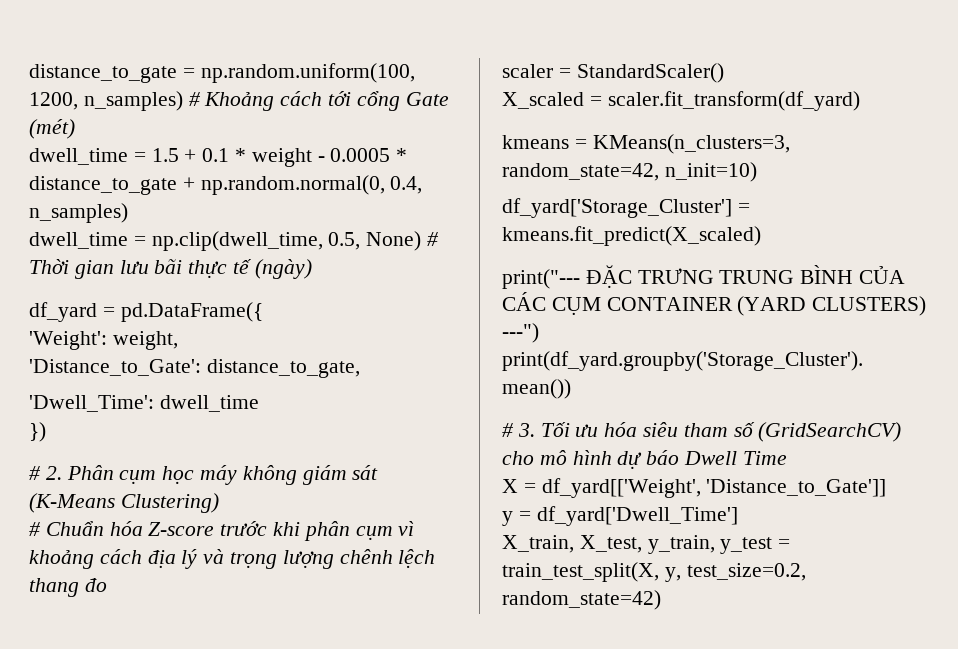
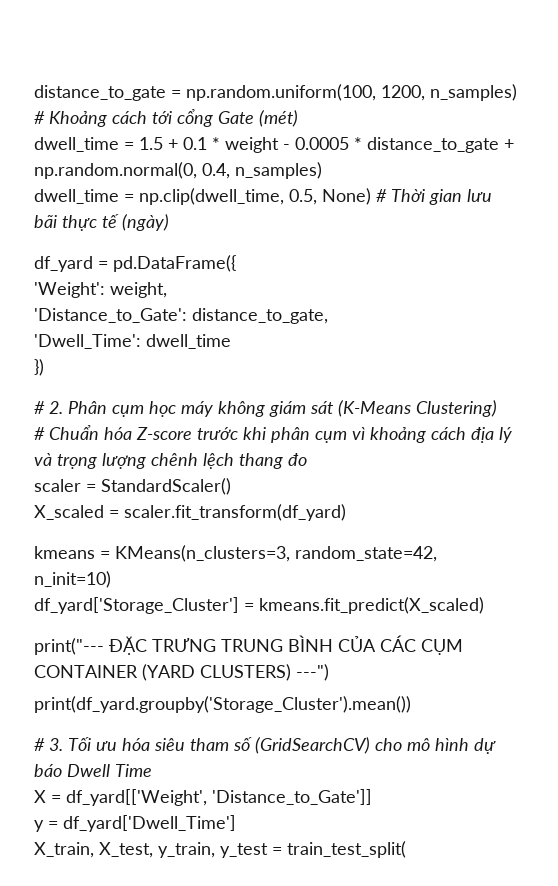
[502,562,806,582] [502,590,661,610] train_test_split(X, y, test_size=0.2, random_state=42) -> [287,841,406,858] train_test_split(

